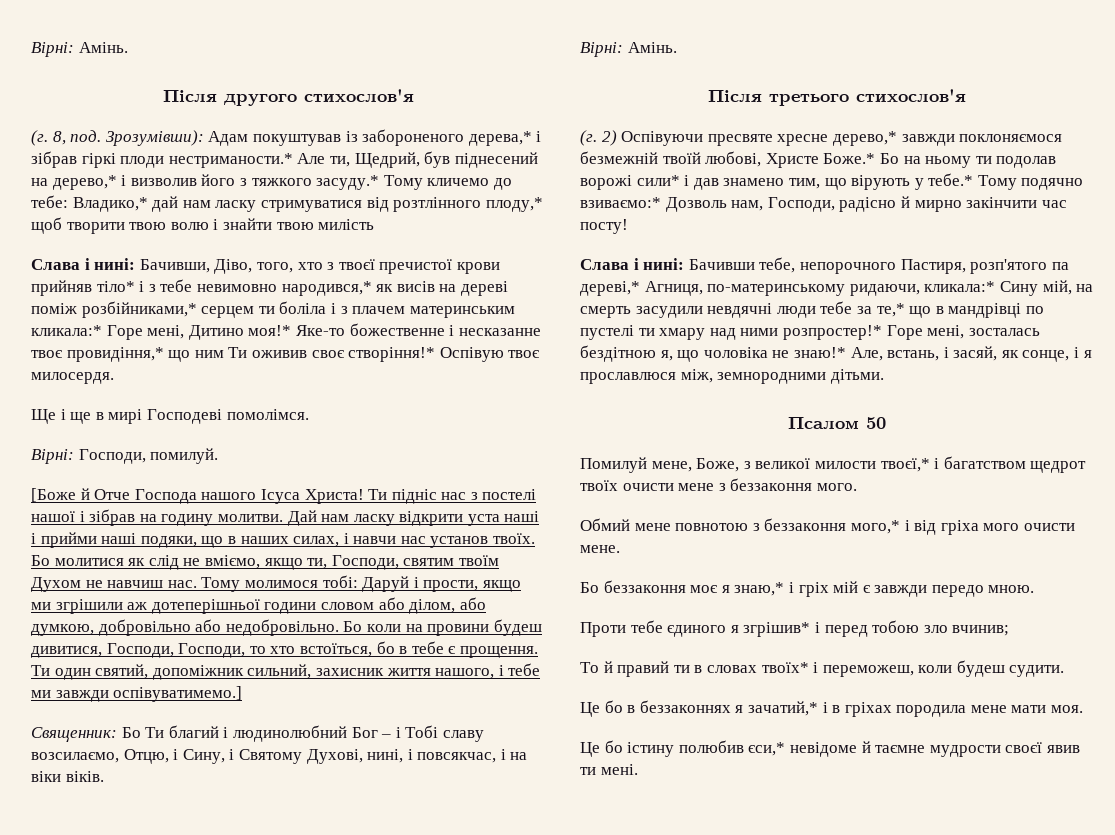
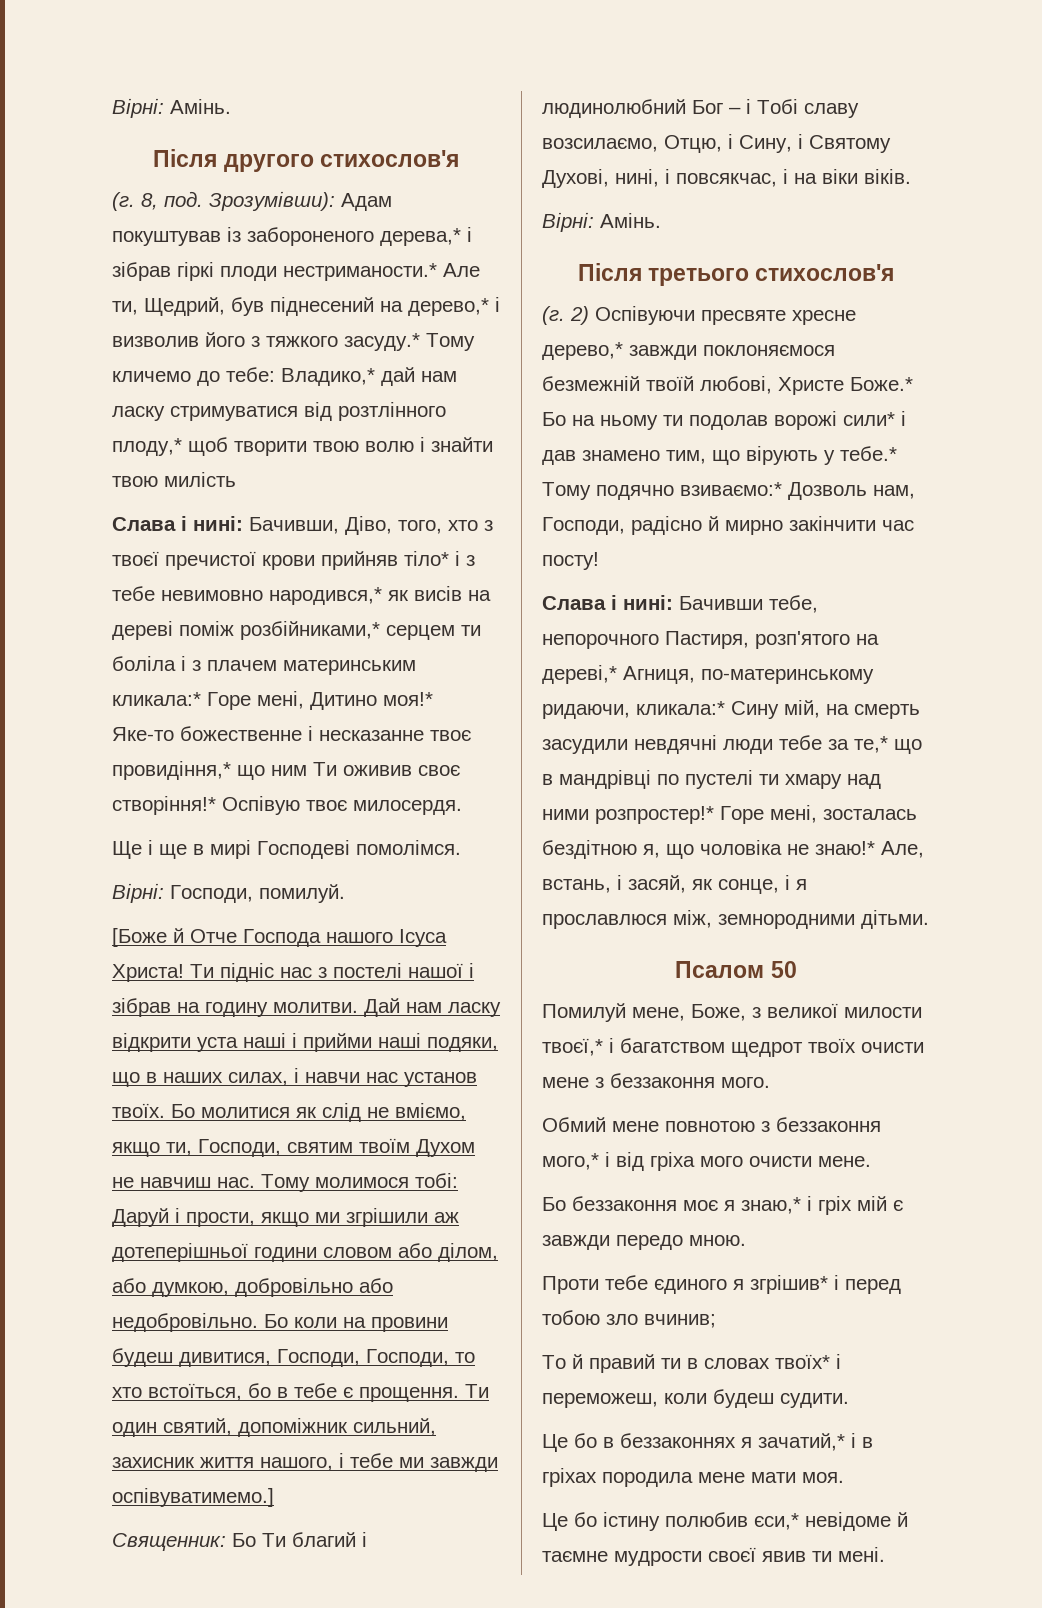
[1051,262,1069,270] па -> [856,634,879,645] на

